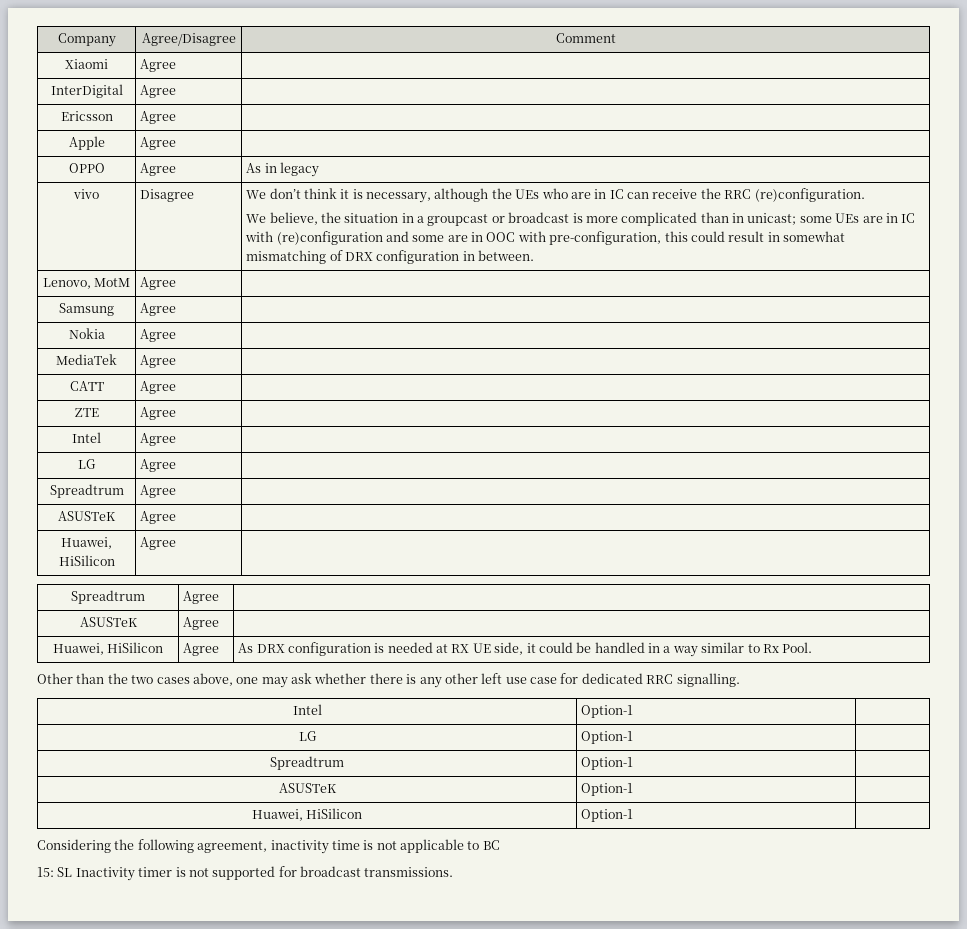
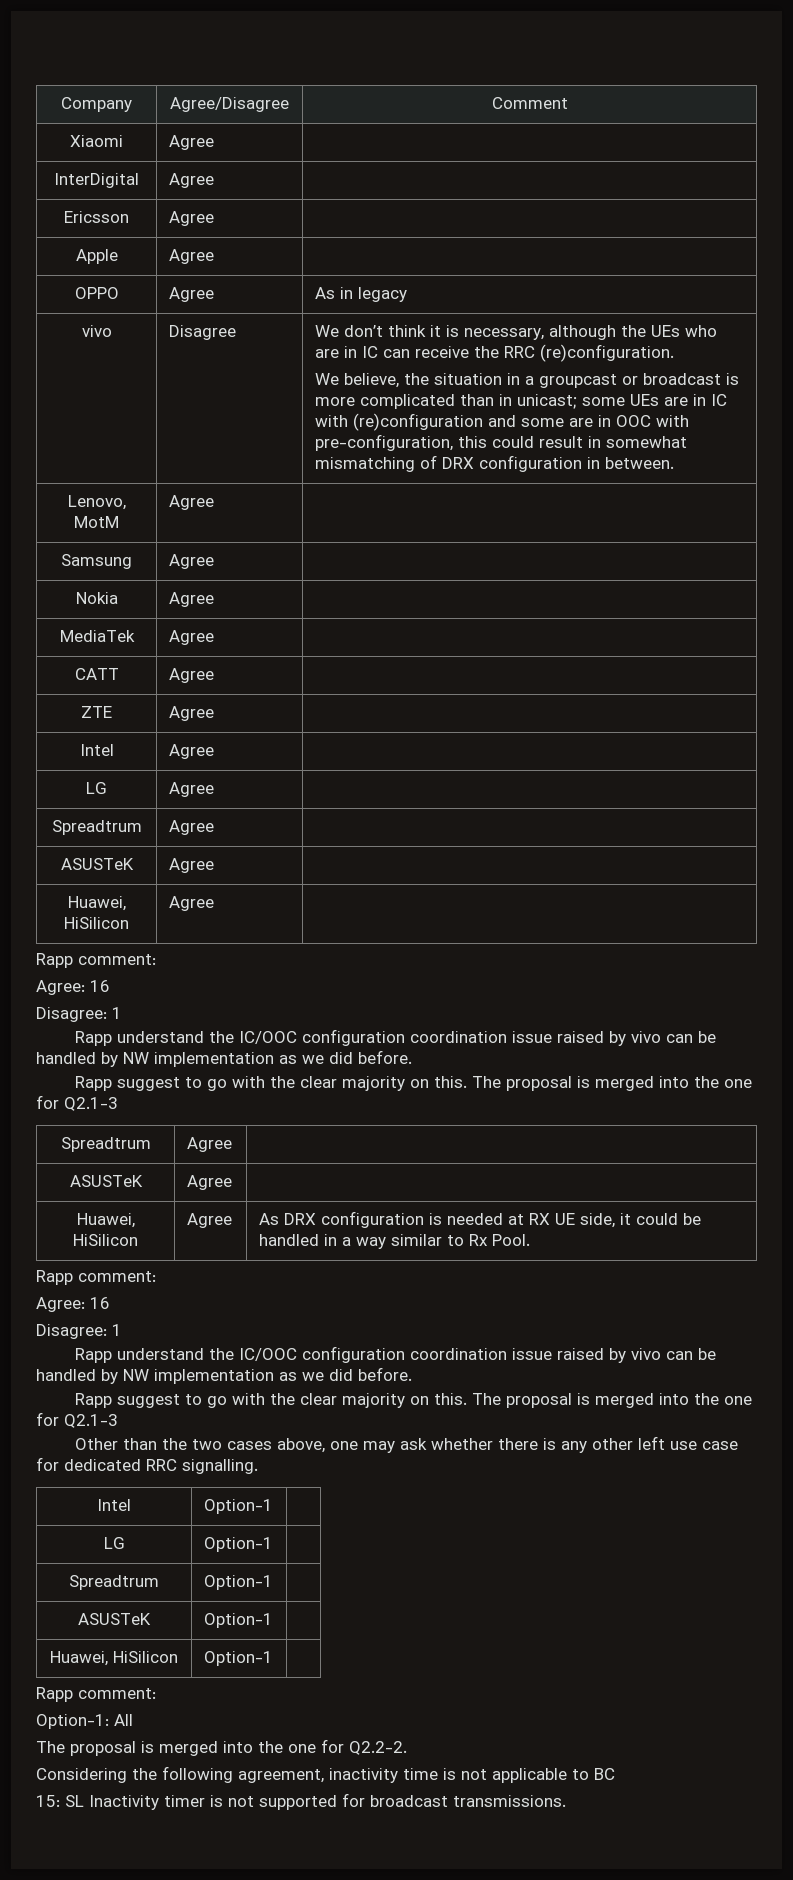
(177, 543) none -> [36,953,156,968] [36,980,110,995] [36,1007,122,1022] [75,1029,717,1046] [36,1050,412,1067] [75,1076,753,1091] [36,1095,118,1111] // Rapp comment: // Agree: 16 // Disagree: 1 // Rapp understand the IC/OOC configuration coordination issue raised by vivo can be handled by NW implementation as we did before. // Rapp suggest to go with the clear majority on this. The proposal is merged into the one for Q2.1-3
(813, 647) none -> [36,1270,156,1285] [36,1297,110,1312] [36,1324,122,1339] [75,1346,717,1363] [36,1367,412,1384] [75,1393,753,1408] [36,1412,118,1428] // Rapp comment: // Agree: 16 // Disagree: 1 // Rapp understand the IC/OOC configuration coordination issue raised by vivo can be handled by NW implementation as we did before. // Rapp suggest to go with the clear majority on this. The proposal is merged into the one for Q2.1-3
(634, 815) none -> [36,1687,156,1702] [36,1714,133,1729] [36,1739,407,1756] // Rapp comment: // Option-1: All // The proposal is merged into the one for Q2.2-2.

